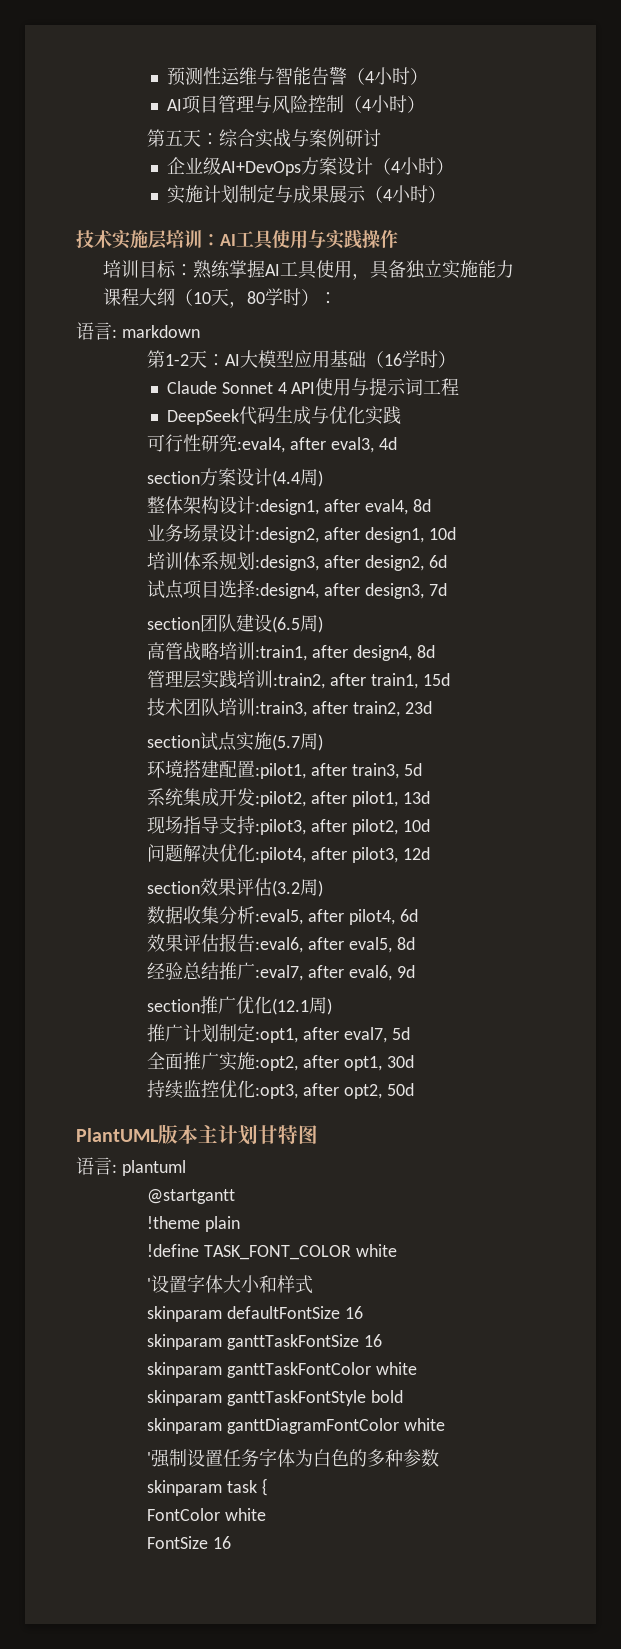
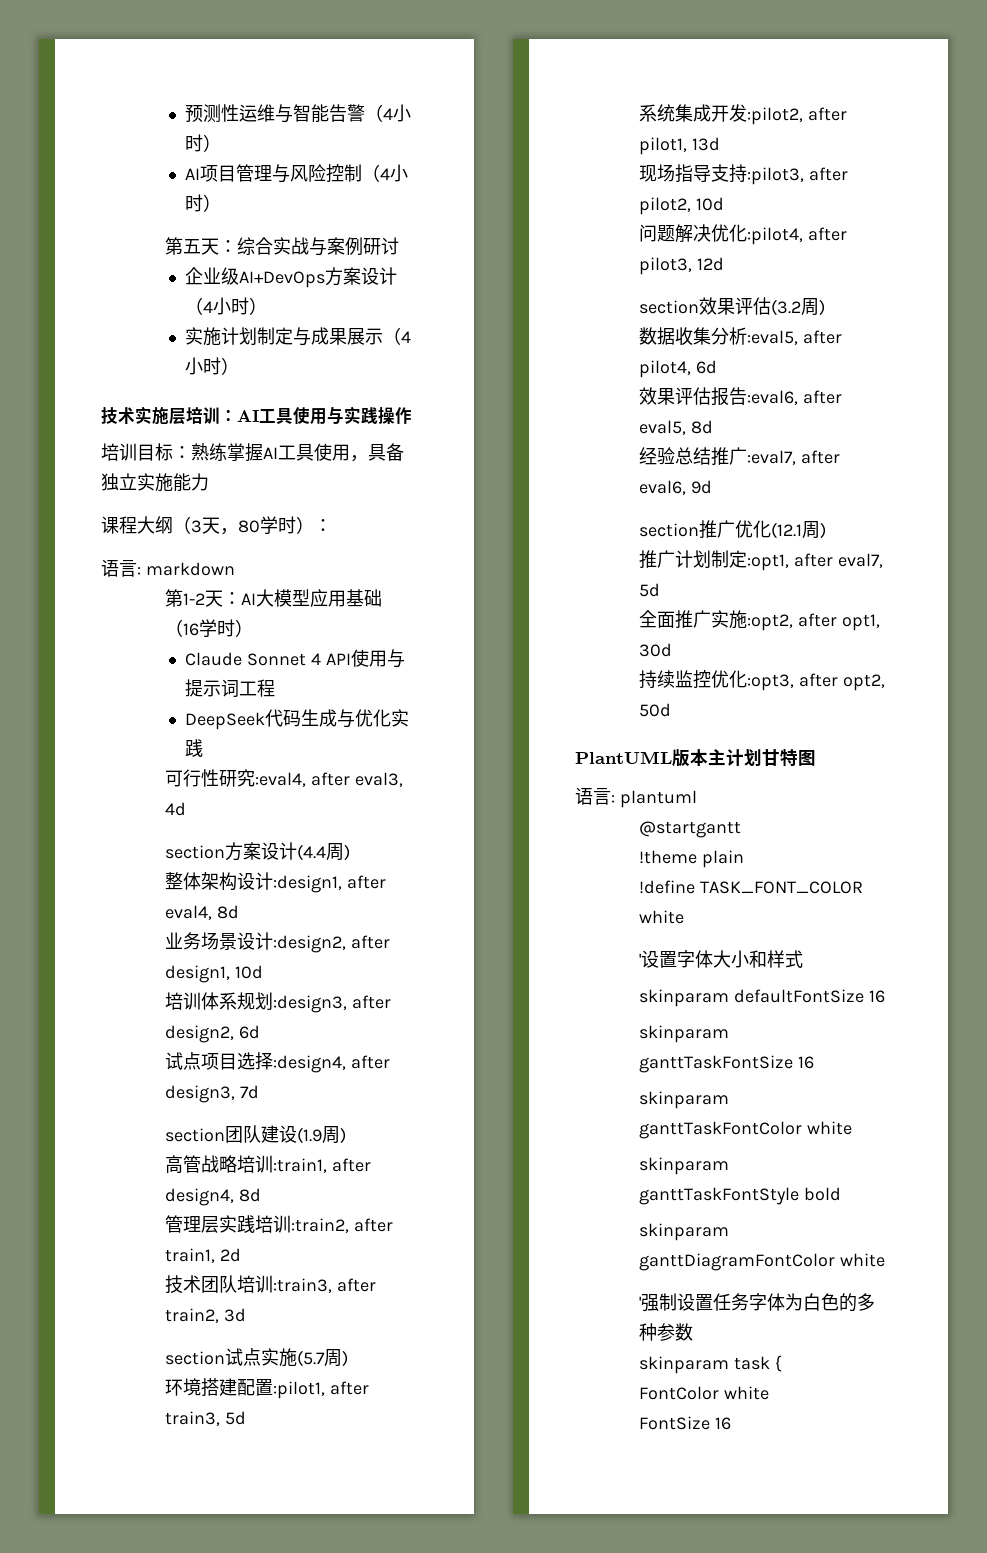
[192,292,211,304] 10 -> [191,520,202,533] 3
[272,616,301,633] (6.5 -> [297,1127,323,1144] (1.9
[422,673,450,686] 15d -> [220,1248,242,1262] 2d
[404,701,432,714] 23d -> [224,1308,247,1322] 3d

